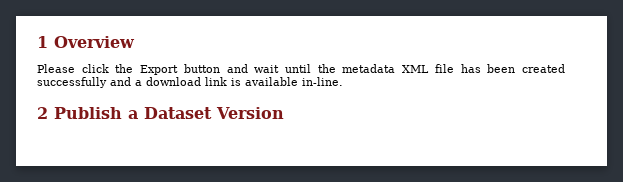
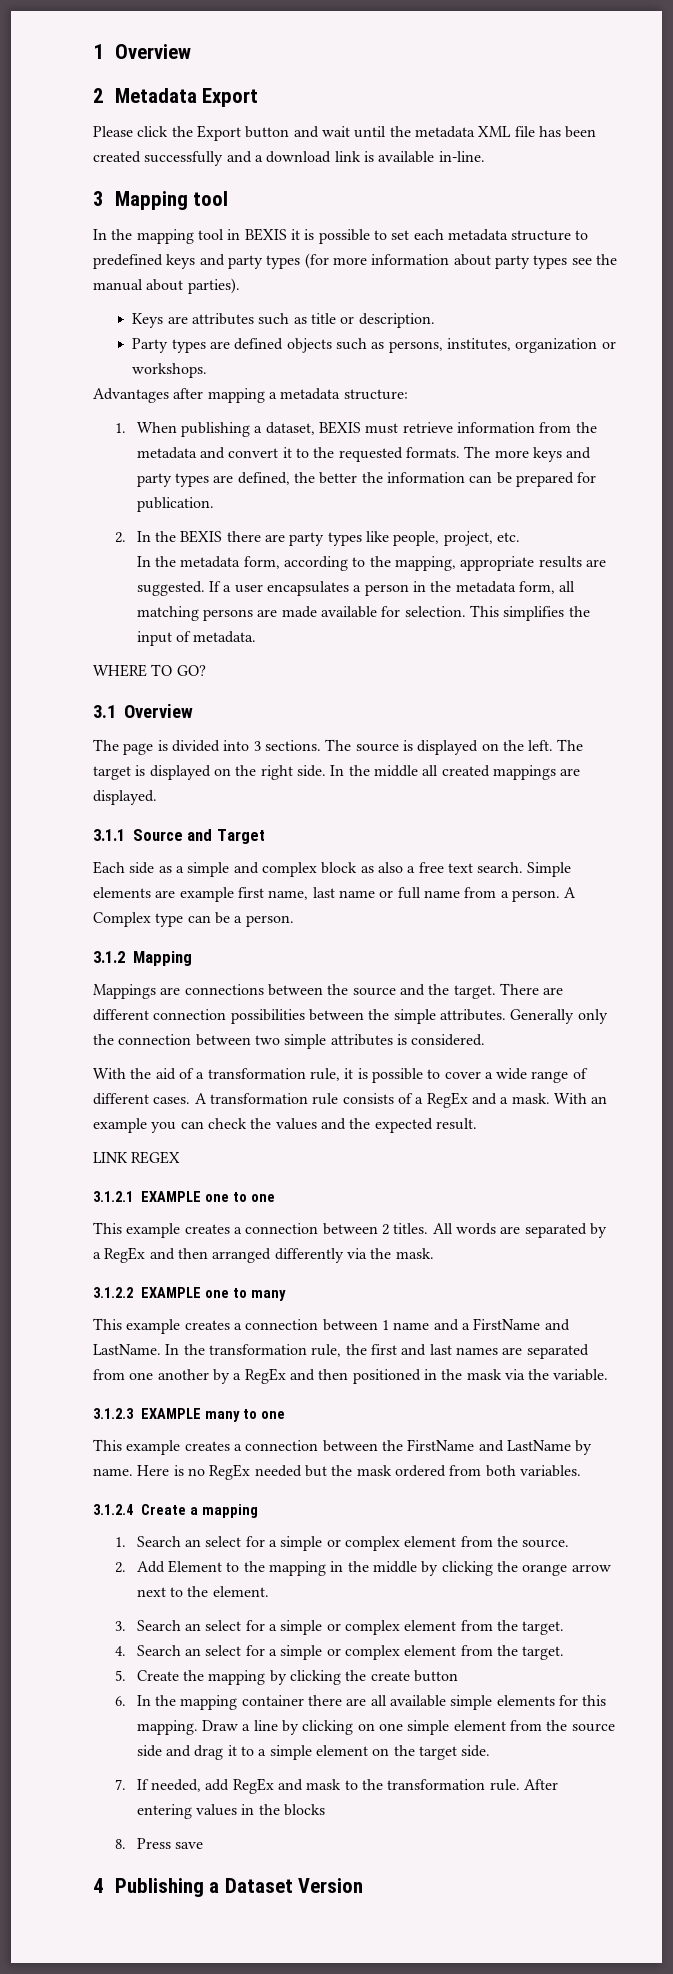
(135, 42) none -> [93,88,259,107] // 2 Metadata Export
[37,107,122,119] 2 Publish -> [93,191,229,210] [93,228,589,244] [93,253,617,269] [93,278,240,294] [132,313,435,328] [132,338,616,353] [132,363,208,378] [93,388,408,403] [114,421,597,437] [136,446,592,462] [136,472,597,487] [136,497,214,512] [114,530,520,546] [136,556,606,571] [136,581,576,596] [136,605,590,621] [136,631,257,646] [93,664,206,677] [93,704,193,718] [93,739,584,755] [93,765,581,780] [93,790,157,805] [93,829,265,844] [93,861,572,877] [93,887,577,902] [93,912,294,927] [93,951,192,966] [93,983,564,999] [93,1009,608,1024] [93,1034,486,1049] [93,1068,588,1083] [93,1092,608,1108] [93,1118,477,1133] [93,1151,181,1164] [93,1191,275,1202] [93,1222,607,1238] [93,1247,434,1263] [93,1287,286,1301] [93,1318,570,1334] [93,1344,589,1359] [93,1368,609,1384] [93,1408,285,1422] [93,1439,593,1455] [93,1464,581,1480] [93,1504,258,1518] [114,1536,570,1551] [114,1560,611,1576] [136,1586,269,1597] [114,1620,565,1635] [114,1645,565,1660] [114,1670,458,1685] [114,1695,607,1710] [136,1720,615,1735] [136,1745,491,1760] [114,1778,558,1794] [136,1804,325,1819] [114,1838,203,1849] [93,1878,204,1897] 3 Mapping tool // In the mapping tool in BEXIS it is possible to set each metadata structure to predefined keys and party types (for more information about party types see the manual about parties). // Keys are attributes such as title or description. // Party types are defined objects such as persons, institutes, organization or workshops. // Advantages after mapping a metadata structure: // 1. When publishing a dataset, BEXIS must retrieve information from the metadata and convert it to the requested formats. The more keys and party types are defined, the better the information can be prepared for publication. // 2. In the BEXIS there are party types like people, project, etc. // In the metadata form, according to the mapping, appropriate results are suggested. If a user encapsulates a person in the metadata form, all matching persons are made available for selection. This simplifies the input of metadata. // WHERE TO GO? // 3.1 Overview // The page is divided into 3 sections. The source is displayed on the left. The target is displayed on the right side. In the middle all created mappings are displayed. // 3.1.1 Source and Target // Each side as a simple and complex block as also a free text search. Simple elements are example first name, last name or full name from a person. A Complex type can be a person. // 3.1.2 Mapping // Mappings are connections between the source and the target. There are different connection possibilities between the simple attributes. Generally only the connection between two simple attributes is considered. // With the aid of a transformation rule, it is possible to cover a wide range of different cases. A transformation rule consists of a RegEx and a mask. With an example you can check the values and the expected result. // LINK REGEX // 3.1.2.1 EXAMPLE one to one // This example creates a connection between 2 titles. All words are separated by a RegEx and then arranged differently via the mask. // 3.1.2.2 EXAMPLE one to many // This example creates a connection between 1 name and a FirstName and LastName. In the transformation rule, the first and last names are separated from one another by a RegEx and then positioned in the mask via the variable. // 3.1.2.3 EXAMPLE many to one // This example creates a connection between the FirstName and LastName by name. Here is no RegEx needed but the mask ordered from both variables. // 3.1.2.4 Create a mapping // 1. Search an select for a simple or complex element from the source. // 2. Add Element to the mapping in the middle by clicking the orange arrow next to the element. // 3. Search an select for a simple or complex element from the target. // 4. Search an select for a simple or complex element from the target. // 5. Create the mapping by clicking the create button // 6. In the mapping container there are all available simple elements for this mapping. Draw a line by clicking on one simple element from the source side and drag it to a simple element on the target side. // 7. If needed, add RegEx and mask to the transformation rule. After entering values in the blocks // 8. Press save // 4 Publishing

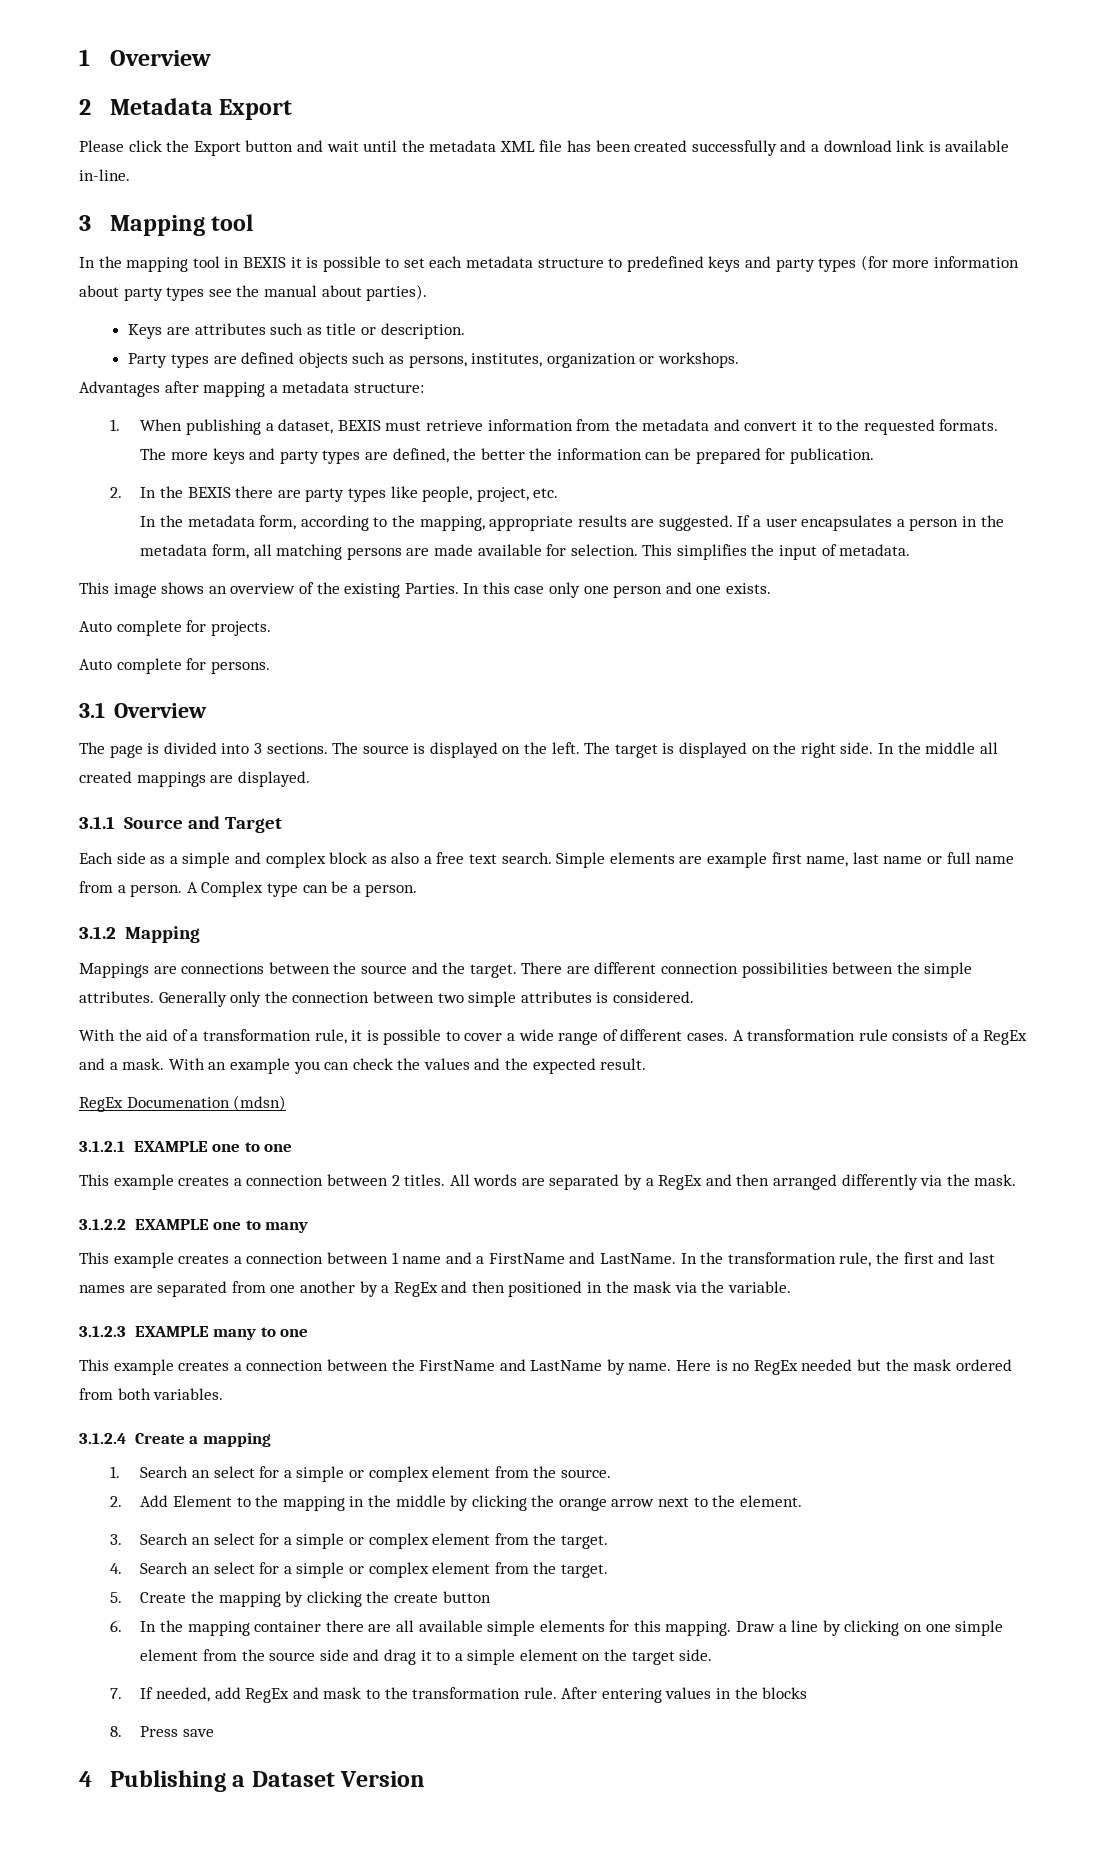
[93,664,206,677] WHERE TO GO? -> [79,582,772,598] [79,620,271,636] [79,658,270,674] This image shows an overview of the existing Parties. In this case only one person and one exists. // Auto complete for projects. // Auto complete for persons.
[93,1151,181,1164] LINK REGEX -> [79,1095,287,1112] RegEx Documenation (mdsn)

